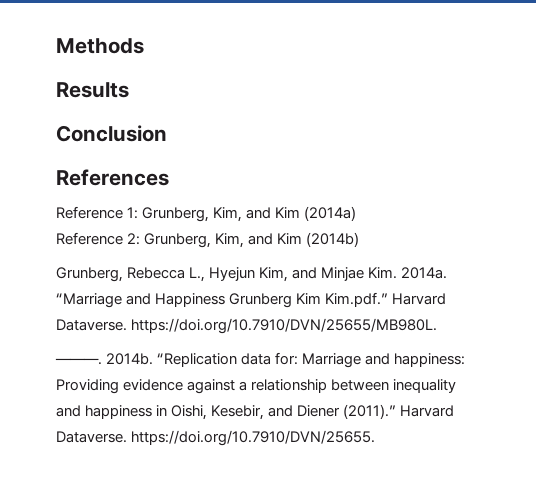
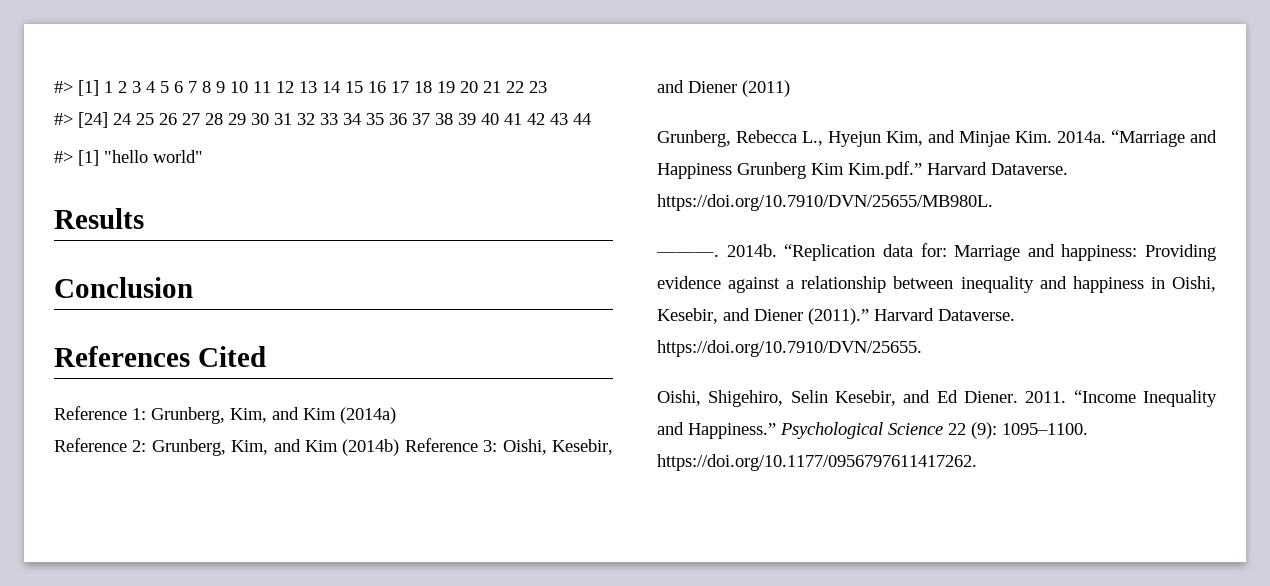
[56,38,144,54] Methods -> [54,80,547,96] [54,112,591,128] [54,150,203,166] #> [1] 1 2 3 4 5 6 7 8 9 10 11 12 13 14 15 16 17 18 19 20 21 22 23 // #> [24] 24 25 26 27 28 29 30 31 32 33 34 35 36 37 38 39 40 41 42 43 44 // #> [1] "hello world"
(169, 177) none -> [197,346,266,367] Cited
(360, 239) none -> [404,438,613,455] [657,80,790,97] Reference 3: Oishi, Kesebir, and Diener (2011)
(376, 438) none -> [657,390,1217,407] [657,422,1088,439] [657,454,977,471] // Oishi, Shigehiro, Selin Kesebir, and Ed Diener. 2011. “Income Inequality and Happiness.” Psychological Science 22 (9): 1095–1100. https://doi.org/10.1177/0956797611417262.

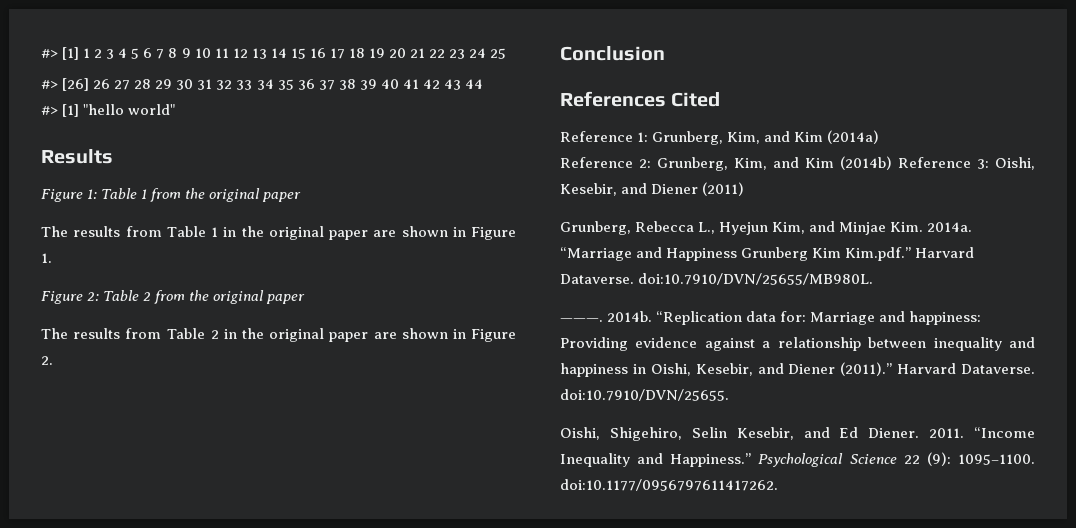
[54,112,154,128] // #> [24] 24 25 -> [469,48,507,59] [41,78,90,91] 24 25 // #> [26]
(144, 218) none -> [41,188,302,202] [41,226,516,240] [41,253,52,263] [41,290,306,304] [41,328,516,342] [41,356,53,365] // Figure 1: Table 1 from the original paper // The results from Table 1 in the original paper are shown in Figure 1. // Figure 2: Table 2 from the original paper // The results from Table 2 in the original paper are shown in Figure 2.
[657,194,993,211] https://doi.org/10.7910/DVN/25655/MB980L. -> [638,273,874,285] doi:10.7910/DVN/25655/MB980L.
[657,340,922,357] https://doi.org/10.7910/DVN/25655. -> [560,389,729,401] doi:10.7910/DVN/25655.
[657,454,977,471] https://doi.org/10.1177/0956797611417262. -> [560,479,778,491] doi:10.1177/0956797611417262.

